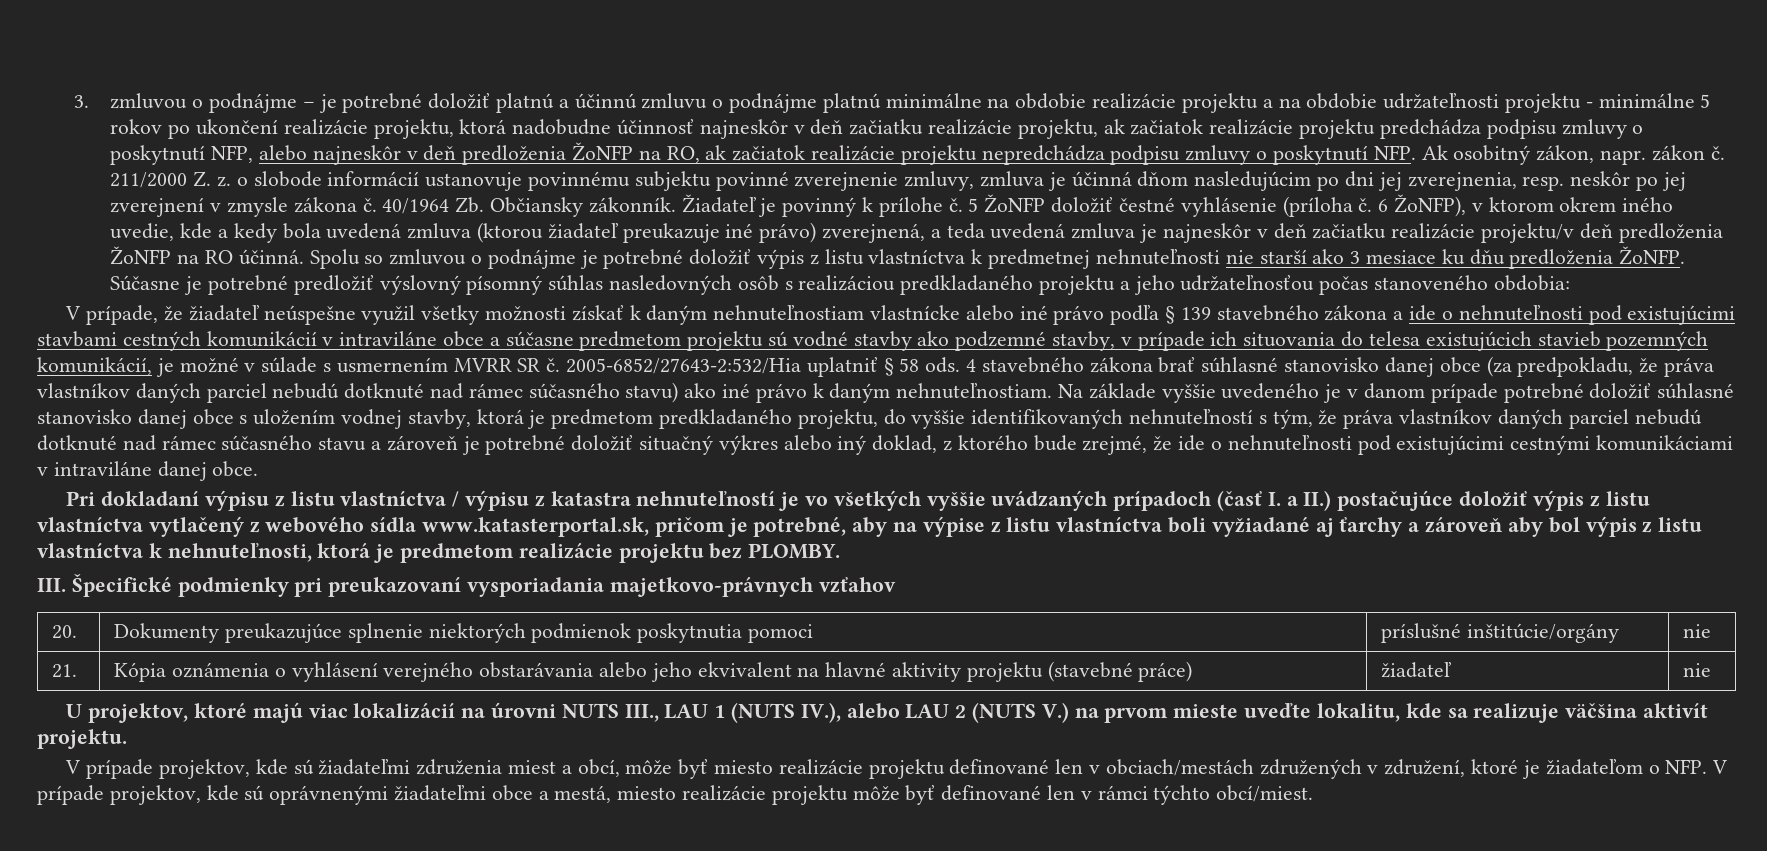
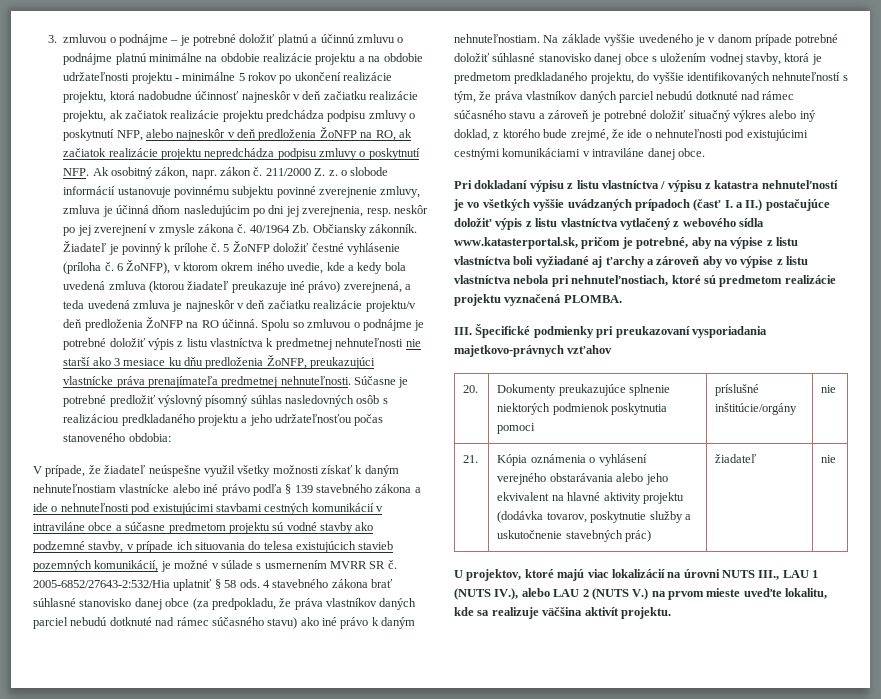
[1619,246,1686,265] ŽoNFP. -> [266,355,376,369] [63,376,351,388] ŽoNFP, preukazujúci vlastnícke práva prenajímateľa predmetnej nehnuteľnosti.
[1548,516,1703,537] [37,543,395,563] bol výpis z listu vlastníctva k nehnuteľnosti, ktorá je -> [725,256,809,268] [454,275,716,287] vo výpise z listu vlastníctva nebola pri nehnuteľnostiach, ktoré sú
[709,543,841,559] bez PLOMBY. -> [504,294,622,306] vyznačená PLOMBA.
[1047,661,1193,682] (stavebné práce) -> [497,511,691,523] [497,530,652,542] (dodávka tovarov, poskytnutie služby a uskutočnenie stavebných prác)
[65,759,1728,779] [37,785,1314,805] // V prípade projektov, kde sú žiadateľmi združenia miest a obcí, môže byť miesto realizácie projektu definované len v obciach/mestách združených v združení, ktoré je žiadateľom o NFP. V prípade projektov, kde sú oprávnenými žiadateľmi obce a mestá, miesto realizácie projektu môže byť definované len v rámci týchto obcí/miest. -> (671, 613) none

